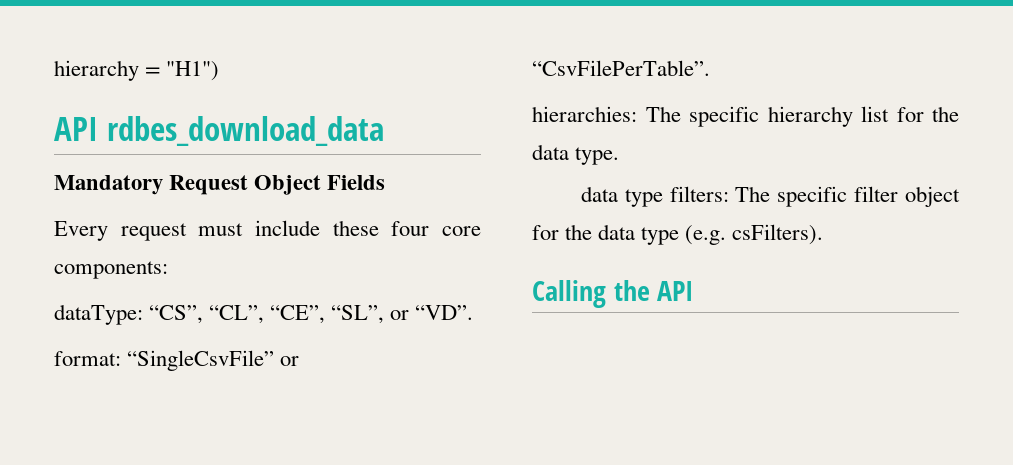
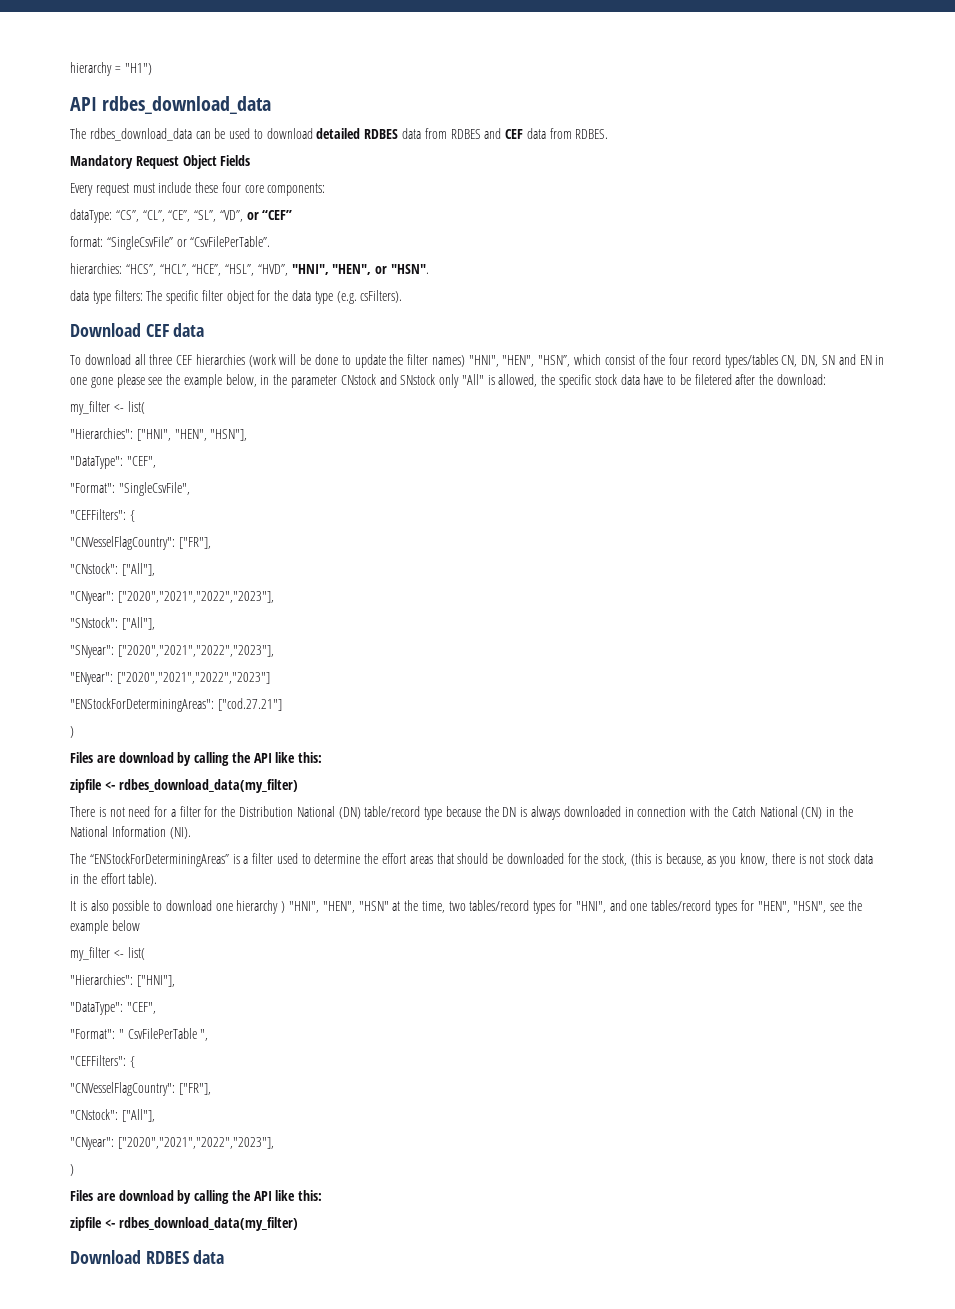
(384, 131) none -> [70,128,609,141] // The rdbes_download_data can be used to download detailed RDBES data from RDBES and CEF data from RDBES.
[390,305,474,320] or “VD”. -> [219,210,293,222] “VD”, or “CEF”
[645,106,959,127] [532,144,620,165] The specific hierarchy list for the data type. -> [125,264,429,276] “HCS”, “HCL”, “HCE”, “HSL”, “HVD”, "HNI", "HEN", or "HSN".
[532,280,694,308] Calling the API -> [70,323,205,337] [70,354,885,368] [70,374,827,388] [70,401,145,415] [70,428,248,441] [70,456,156,469] [70,482,190,496] [70,509,135,522] [70,536,211,550] [70,563,155,576] [70,591,274,604] [70,617,155,630] [70,645,274,658] [70,672,270,685] [70,698,282,712] [70,726,74,738] [70,752,323,766] [70,779,298,793] [70,806,853,820] [70,826,191,839] [70,853,873,867] [70,873,158,886] [70,900,862,914] [70,920,140,934] [70,947,145,961] [70,974,175,987] [70,1002,156,1015] [70,1028,209,1041] [70,1055,135,1068] [70,1082,211,1096] [70,1109,155,1122] [70,1137,274,1150] [70,1164,74,1176] [70,1190,323,1204] [70,1217,298,1231] [70,1250,225,1264] Download CEF data // To download all three CEF hierarchies (work will be done to update the filter names) "HNI", "HEN", "HSN”, which consist of the four record types/tables CN, DN, SN and EN in one gone please see the example below, in the parameter CNstock and SNstock only "All" is allowed, the specific stock data have to be filetered after the download: // my_filter <- list( // "Hierarchies": ["HNI", "HEN", "HSN"], // "DataType": "CEF", // "Format": "SingleCsvFile", // "CEFFilters": { // "CNVesselFlagCountry": ["FR"], // "CNstock": ["All"], // "CNyear": ["2020","2021","2022","2023"], // "SNstock": ["All"], // "SNyear": ["2020","2021","2022","2023"], // "ENyear": ["2020","2021","2022","2023"] // "ENStockForDeterminingAreas": ["cod.27.21"] // ) // Files are download by calling the API like this: // zipfile <- rdbes_download_data(my_filter) // There is not need for a filter for the Distribution National (DN) table/record type because the DN is always downloaded in connection with the Catch National (CN) in the National Information (NI). // The “ENStockForDeterminingAreas” is a filter used to determine the effort areas that should be downloaded for the stock, (this is because, as you know, there is not stock data in the effort table). // It is also possible to download one hierarchy ) "HNI", "HEN", "HSN" at the time, two tables/record types for "HNI", and one tables/record types for "HEN", "HSN", see the example below // my_filter <- list( // "Hierarchies": ["HNI"], // "DataType": "CEF", // "Format": " CsvFilePerTable ", // "CEFFilters": { // "CNVesselFlagCountry": ["FR"], // "CNstock": ["All"], // "CNyear": ["2020","2021","2022","2023"], // ) // Files are download by calling the API like this: // zipfile <- rdbes_download_data(my_filter) // Download RDBES data

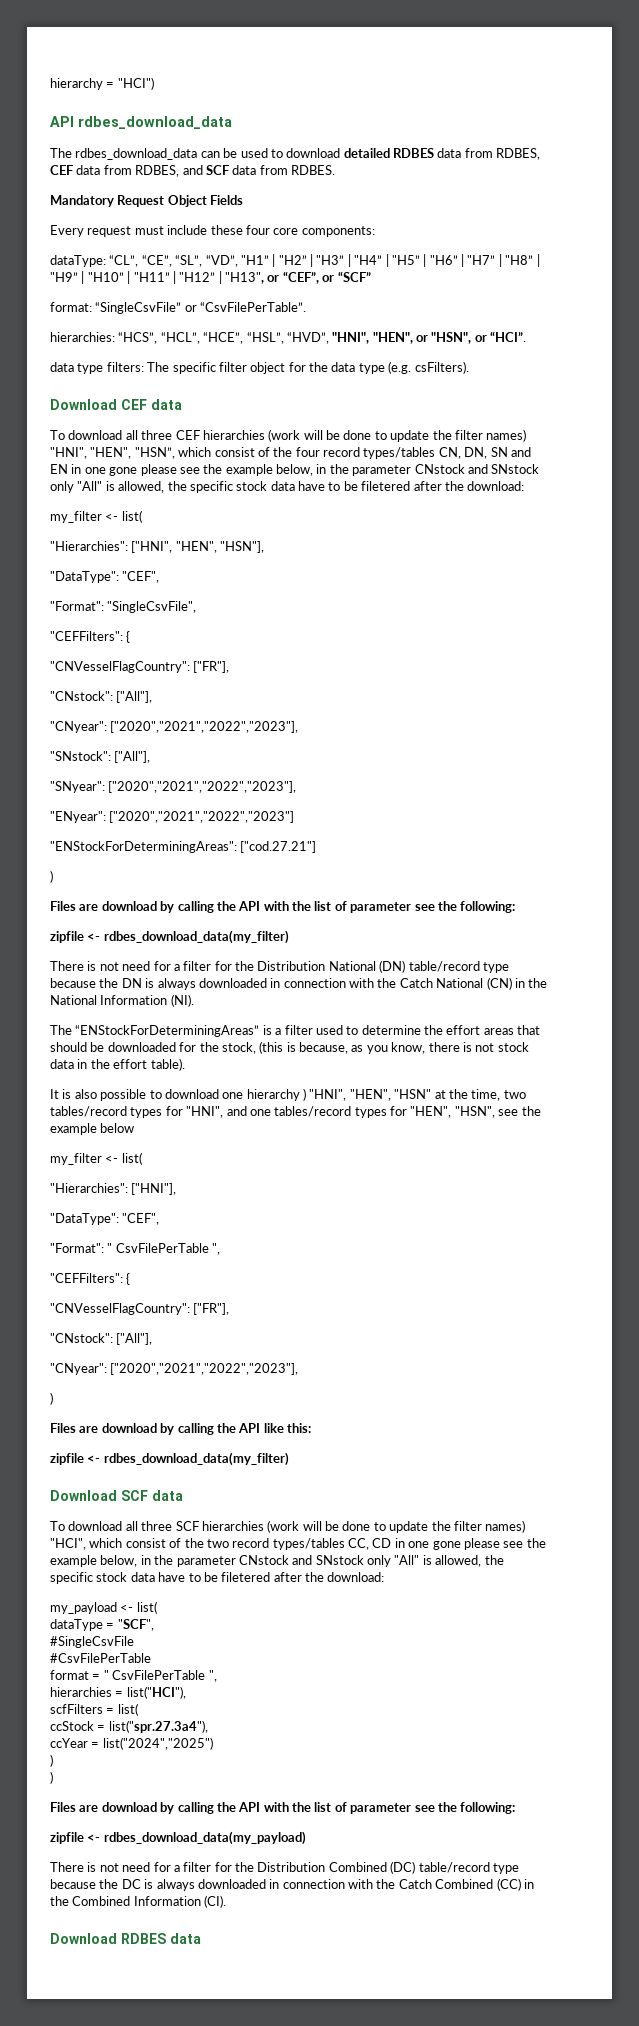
[124,63,152,75] "H1") -> [117,77,154,90] "HCI")
[450,128,524,139] RDBES and CEF -> [496,148,541,160] [50,165,229,177] RDBES, CEF data from RDBES, and SCF
[115,210,139,222] “CS”, -> (106, 261) none
[246,210,293,220] or “CEF” -> [240,254,540,267] [50,271,371,284] "H1” | "H2” | "H3” | "H4” | "H5” | "H6” | "H7” | "H8” | "H9” | "H10” | "H11” | "H12” | "H13", or “CEF”, or “SCF”
[390,264,429,274] "HSN". -> [431,331,527,344] "HSN", or “HCI”.
[275,752,323,763] like this: -> [263,901,516,913] with the list of parameter see the following:
(298, 1224) none -> [50,1490,183,1501] [50,1520,526,1533] [50,1538,546,1550] [50,1555,504,1567] [50,1572,385,1584] [50,1601,158,1614] [50,1619,154,1631] [50,1636,134,1648] [50,1653,151,1663] [50,1670,217,1682] [50,1686,186,1699] [50,1703,139,1716] [50,1720,208,1733] [50,1737,213,1750] [50,1754,53,1767] [50,1771,53,1784] [50,1802,516,1814] [50,1831,306,1845] [50,1861,519,1874] [50,1878,534,1891] [50,1895,227,1908] // Download SCF data // To download all three SCF hierarchies (work will be done to update the filter names) "HCI", which consist of the two record types/tables CC, CD in one gone please see the example below, in the parameter CNstock and SNstock only "All" is allowed, the specific stock data have to be filetered after the download: // my_payload <- list( // dataType = "SCF", // #SingleCsvFile // #CsvFilePerTable // format = " CsvFilePerTable ", // hierarchies = list("HCI"), // scfFilters = list( // ccStock = list("spr.27.3a4"), // ccYear = list("2024","2025") // ) // ) // Files are download by calling the API with the list of parameter see the following: // zipfile <- rdbes_download_data(my_payload) // There is not need for a filter for the Distribution Combined (DC) table/record type because the DC is always downloaded in connection with the Catch Combined (CC) in the Combined Information (CI).

